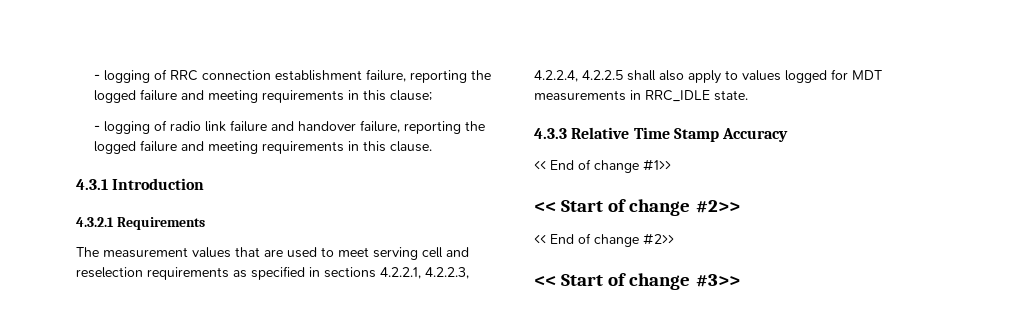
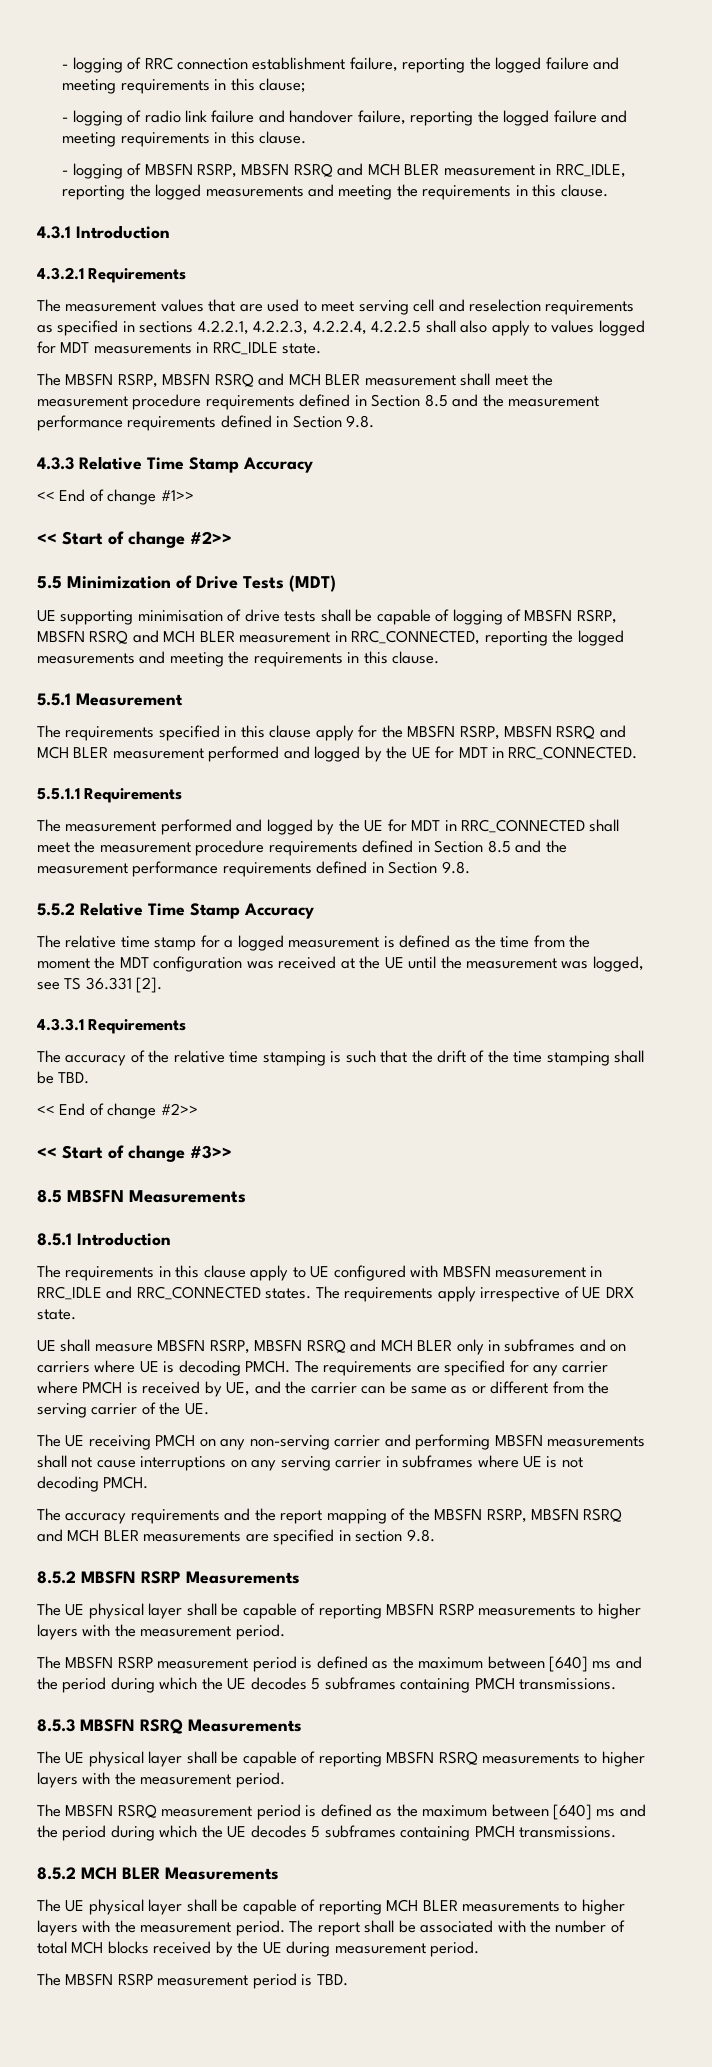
(432, 146) none -> [62,163,626,179] [62,184,608,200] // - logging of MBSFN RSRP, MBSFN RSRQ and MCH BLER measurement in RRC_IDLE, reporting the logged measurements and meeting the requirements in this clause.
(748, 95) none -> [37,373,554,388] [37,394,600,410] [37,415,375,431] // The MBSFN RSRP, MBSFN RSRQ and MCH BLER measurement shall meet the measurement procedure requirements defined in Section 8.5 and the measurement performance requirements defined in Section 9.8.
(740, 206) none -> [37,575,336,592] [37,609,617,625] [37,630,624,646] [37,651,440,667] [37,693,183,706] [37,725,626,741] [37,746,638,762] [37,788,183,803] [37,819,620,835] [37,840,567,856] [37,861,470,877] [37,902,314,919] [37,935,591,951] [37,956,644,972] [37,977,163,993] [37,1018,187,1034] [37,1050,645,1066] [37,1071,90,1084] // 5.5 Minimization of Drive Tests (MDT) // UE supporting minimisation of drive tests shall be capable of logging of MBSFN RSRP, MBSFN RSRQ and MCH BLER measurement in RRC_CONNECTED, reporting the logged measurements and meeting the requirements in this clause. // 5.5.1 Measurement // The requirements specified in this clause apply for the MBSFN RSRP, MBSFN RSRQ and MCH BLER measurement performed and logged by the UE for MDT in RRC_CONNECTED. // 5.5.1.1 Requirements // The measurement performed and logged by the UE for MDT in RRC_CONNECTED shall meet the measurement procedure requirements defined in Section 8.5 and the measurement performance requirements defined in Section 9.8. // 5.5.2 Relative Time Stamp Accuracy // The relative time stamp for a logged measurement is defined as the time from the moment the MDT configuration was received at the UE until the measurement was logged, see TS 36.331 [2]. // 4.3.3.1 Requirements // The accuracy of the relative time stamping is such that the drift of the time stamping shall be TBD.
(740, 280) none -> [37,1189,246,1203] [37,1232,171,1246] [37,1265,603,1281] [37,1286,634,1302] [37,1309,76,1320] [37,1339,627,1355] [37,1360,609,1376] [37,1381,610,1397] [37,1402,209,1418] [37,1434,646,1450] [37,1455,583,1471] [37,1476,149,1492] [37,1508,623,1524] [37,1529,435,1545] [37,1571,300,1584] [37,1603,641,1619] [37,1624,285,1640] [37,1656,642,1672] [37,1677,617,1693] [37,1719,302,1734] [37,1751,645,1767] [37,1772,285,1788] [37,1804,646,1820] [37,1825,617,1841] [37,1867,279,1880] [37,1899,625,1915] [37,1920,625,1936] [37,1941,480,1957] [37,1973,348,1989] // 8.5 MBSFN Measurements // 8.5.1 Introduction // The requirements in this clause apply to UE configured with MBSFN measurement in RRC_IDLE and RRC_CONNECTED states. The requirements apply irrespective of UE DRX state. // UE shall measure MBSFN RSRP, MBSFN RSRQ and MCH BLER only in subframes and on carriers where UE is decoding PMCH. The requirements are specified for any carrier where PMCH is received by UE, and the carrier can be same as or different from the serving carrier of the UE. // The UE receiving PMCH on any non-serving carrier and performing MBSFN measurements shall not cause interruptions on any serving carrier in subframes where UE is not decoding PMCH. // The accuracy requirements and the report mapping of the MBSFN RSRP, MBSFN RSRQ and MCH BLER measurements are specified in section 9.8. // 8.5.2 MBSFN RSRP Measurements // The UE physical layer shall be capable of reporting MBSFN RSRP measurements to higher layers with the measurement period. // The MBSFN RSRP measurement period is defined as the maximum between [640] ms and the period during which the UE decodes 5 subframes containing PMCH transmissions. // 8.5.3 MBSFN RSRQ Measurements // The UE physical layer shall be capable of reporting MBSFN RSRQ measurements to higher layers with the measurement period. // The MBSFN RSRQ measurement period is defined as the maximum between [640] ms and the period during which the UE decodes 5 subframes containing PMCH transmissions. // 8.5.2 MCH BLER Measurements // The UE physical layer shall be capable of reporting MCH BLER measurements to higher layers with the measurement period. The report shall be associated with the number of total MCH blocks received by the UE during measurement period. // The MBSFN RSRP measurement period is TBD.

